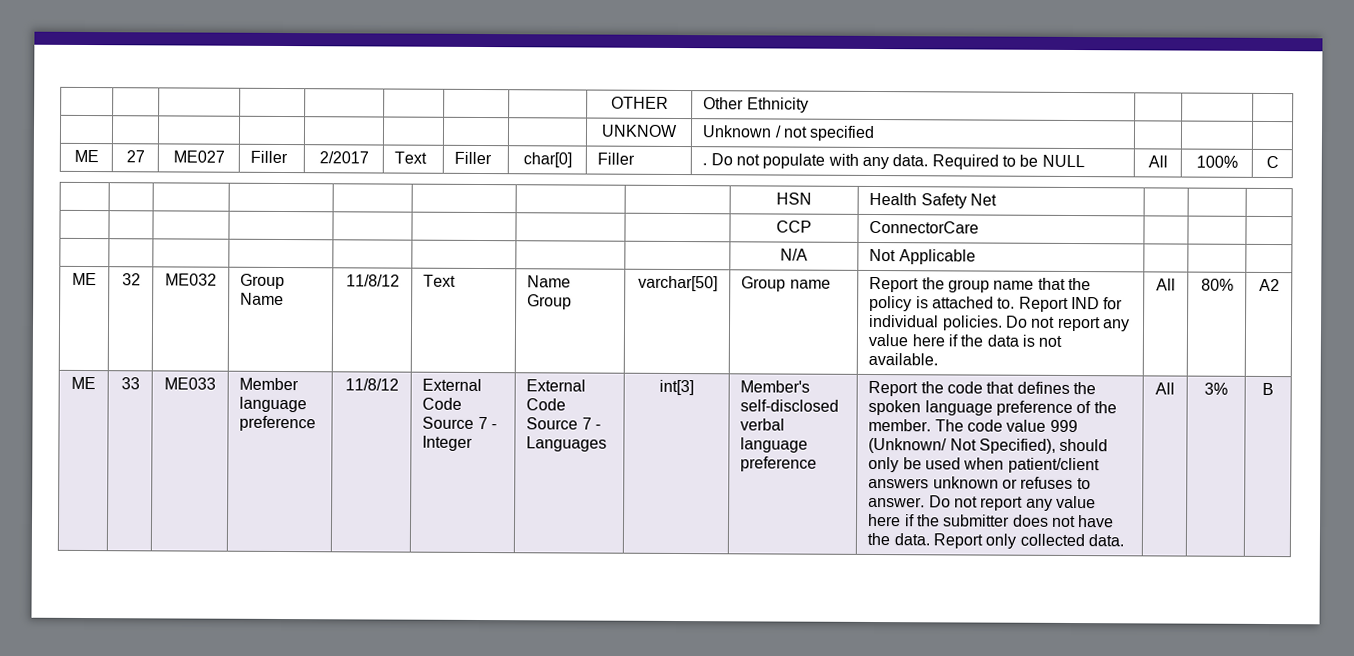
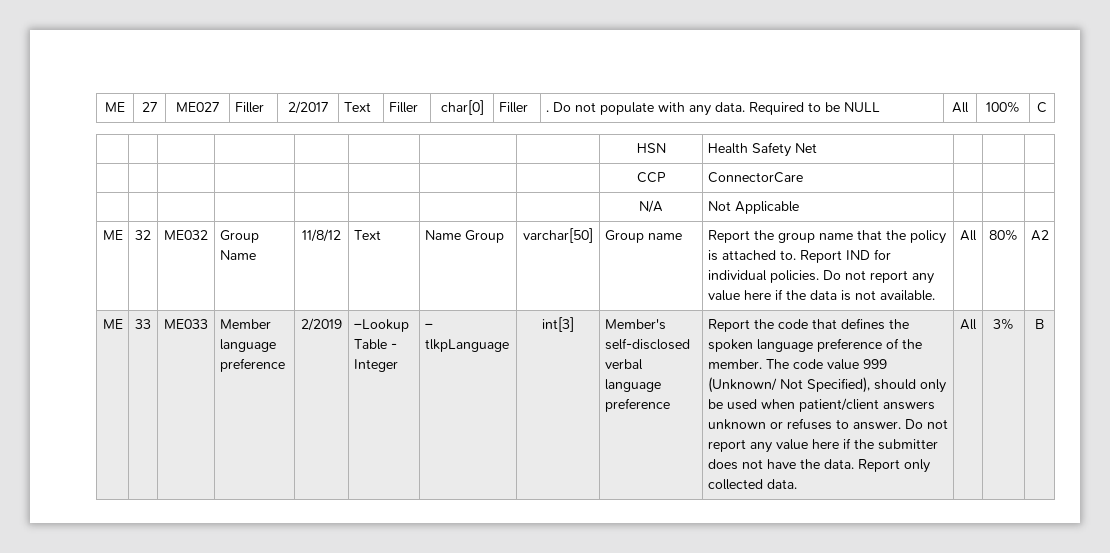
[610,96,669,109] [703,97,809,113] [601,124,679,138] [702,125,876,141] | | | | | | | | OTHER | Other Ethnicity | | | // | | | | | | | | UNKNOW | Unknown / not specified | | | // -> (105, 107) none
[344,378,399,391] [422,378,483,392] [422,397,463,410] [422,416,497,430] [422,435,474,451] [526,379,587,392] [526,398,567,411] [526,417,601,430] [526,436,608,452] 11/8/12 | External Code Source 7 - Integer | External Code Source 7 - Languages -> [301,318,342,331] [353,319,409,332] [353,339,397,350] [353,359,398,372] [424,323,433,329] [424,339,509,352] 2/2019 | –Lookup Table - Integer | – tlkpLanguage

